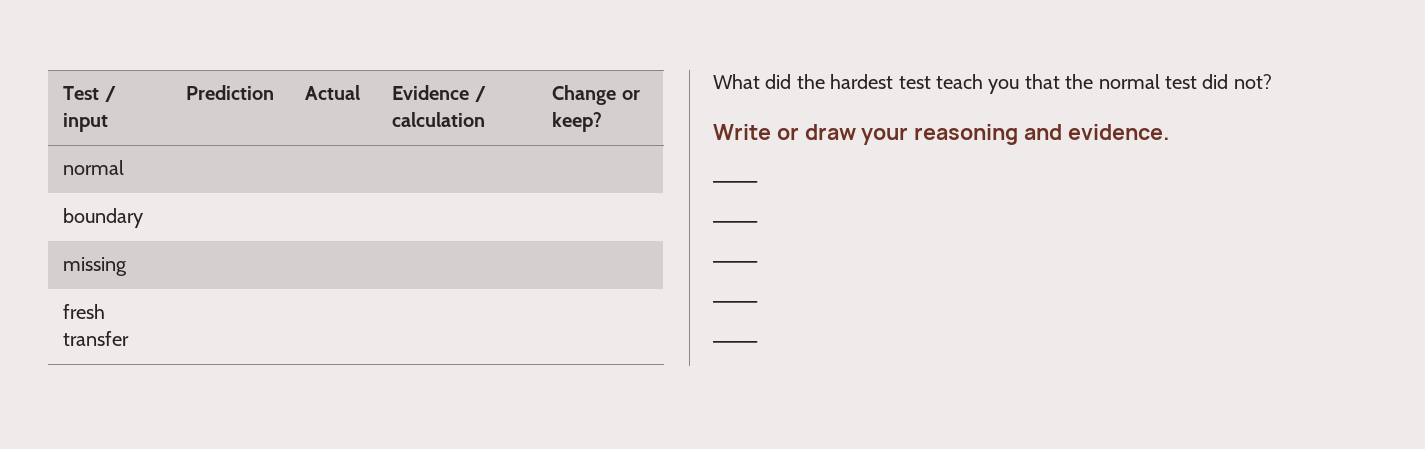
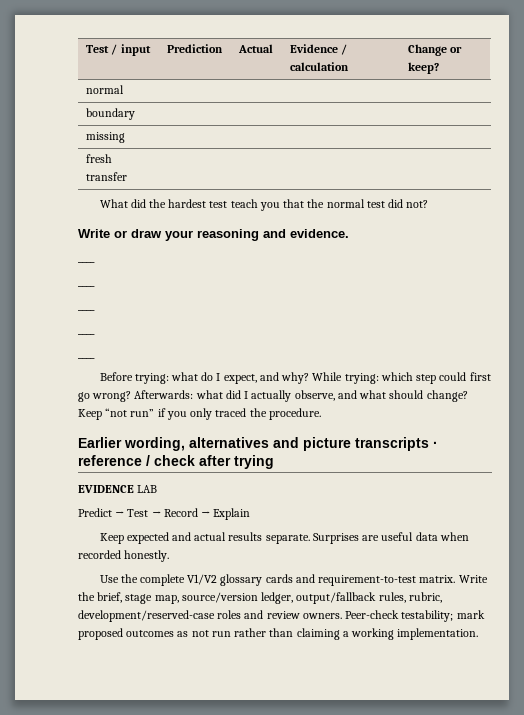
(758, 341) none -> [99,372,491,384] [78,390,468,402] [78,408,321,420] [78,437,438,451] [78,455,274,469] [78,485,158,493] [78,508,251,520] [99,532,469,544] [78,550,170,562] [99,574,488,586] [78,592,442,604] [78,610,485,622] [78,628,479,640] // Before trying: what do I expect, and why? While trying: which step could first go wrong? Afterwards: what did I actually observe, and what should change? Keep “not run” if you only traced the procedure. // Earlier wording, alternatives and picture transcripts · reference / check after trying // EVIDENCE LAB // Predict → Test → Record → Explain // Keep expected and actual results separate. Surprises are useful data when recorded honestly. // Use the complete V1/V2 glossary cards and requirement-to-test matrix. Write the brief, stage map, source/version ledger, output/fallback rules, rubric, development/reserved-case roles and review owners. Peer-check testability; mark proposed outcomes as not run rather than claiming a working implementation.

